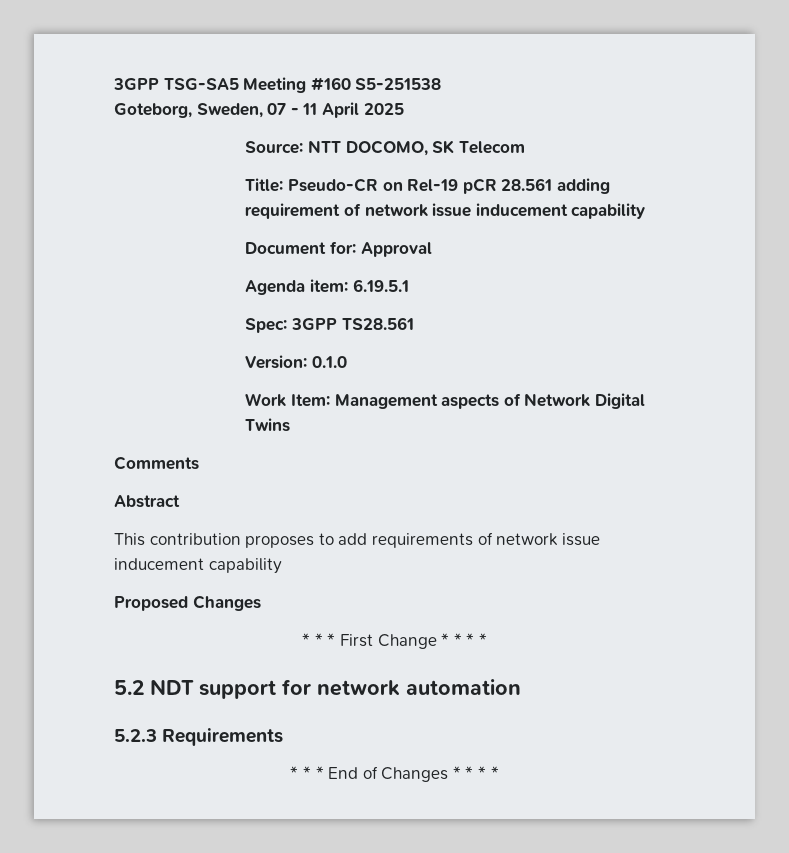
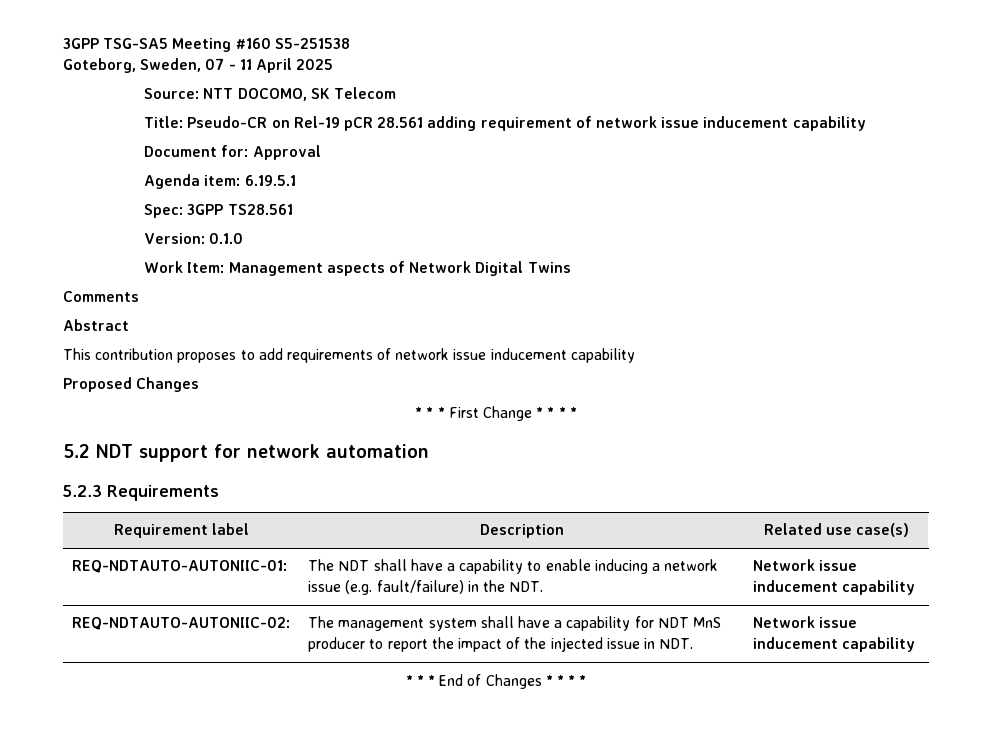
(284, 737) none -> [113,523,250,538] [480,524,564,538] [763,523,910,537] [72,560,288,573] [308,559,719,574] [308,580,544,595] [753,559,858,571] [753,580,916,595] [72,617,291,630] [308,616,721,631] [308,637,694,652] [753,616,858,628] [753,637,916,652] // Requirement label | Description | Related use case(s) // REQ-NDTAUTO-AUTONIIC-01: | The NDT shall have a capability to enable inducing a network issue (e.g. fault/failure) in the NDT. | Network issue inducement capability // REQ-NDTAUTO-AUTONIIC-02: | The management system shall have a capability for NDT MnS producer to report the impact of the injected issue in NDT. | Network issue inducement capability

